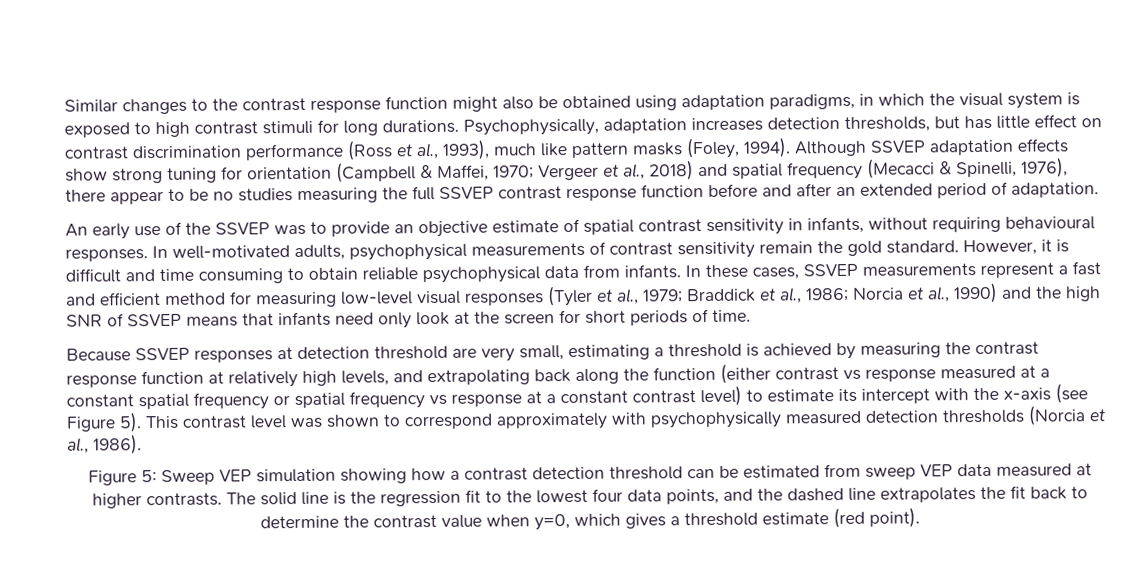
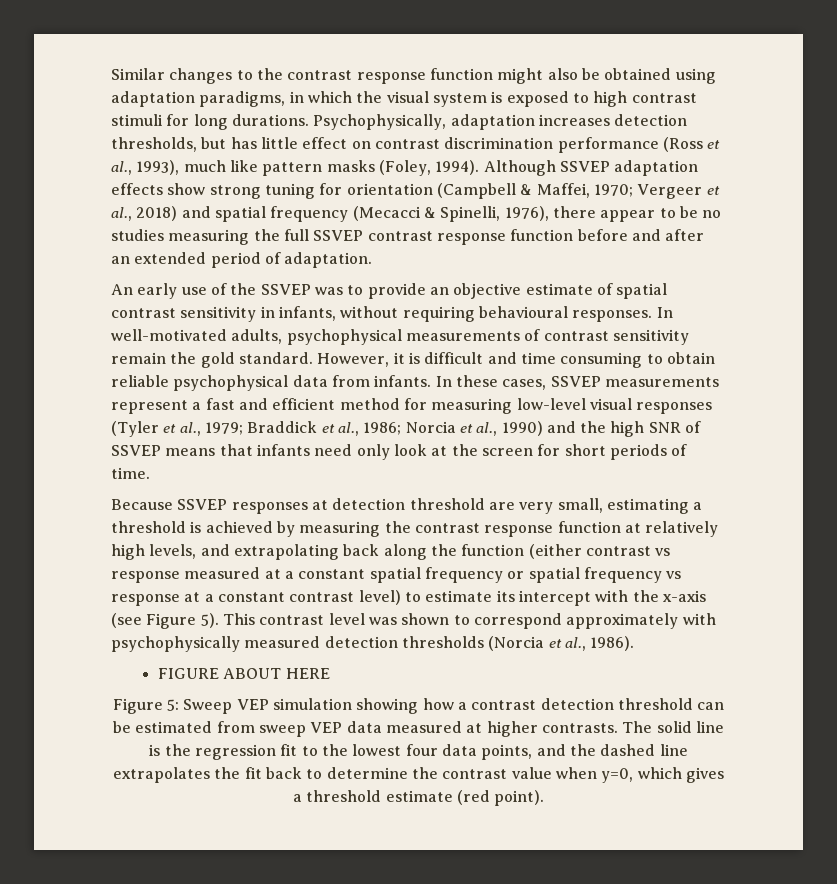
(142, 444) none -> [157,668,330,679] // FIGURE ABOUT HERE

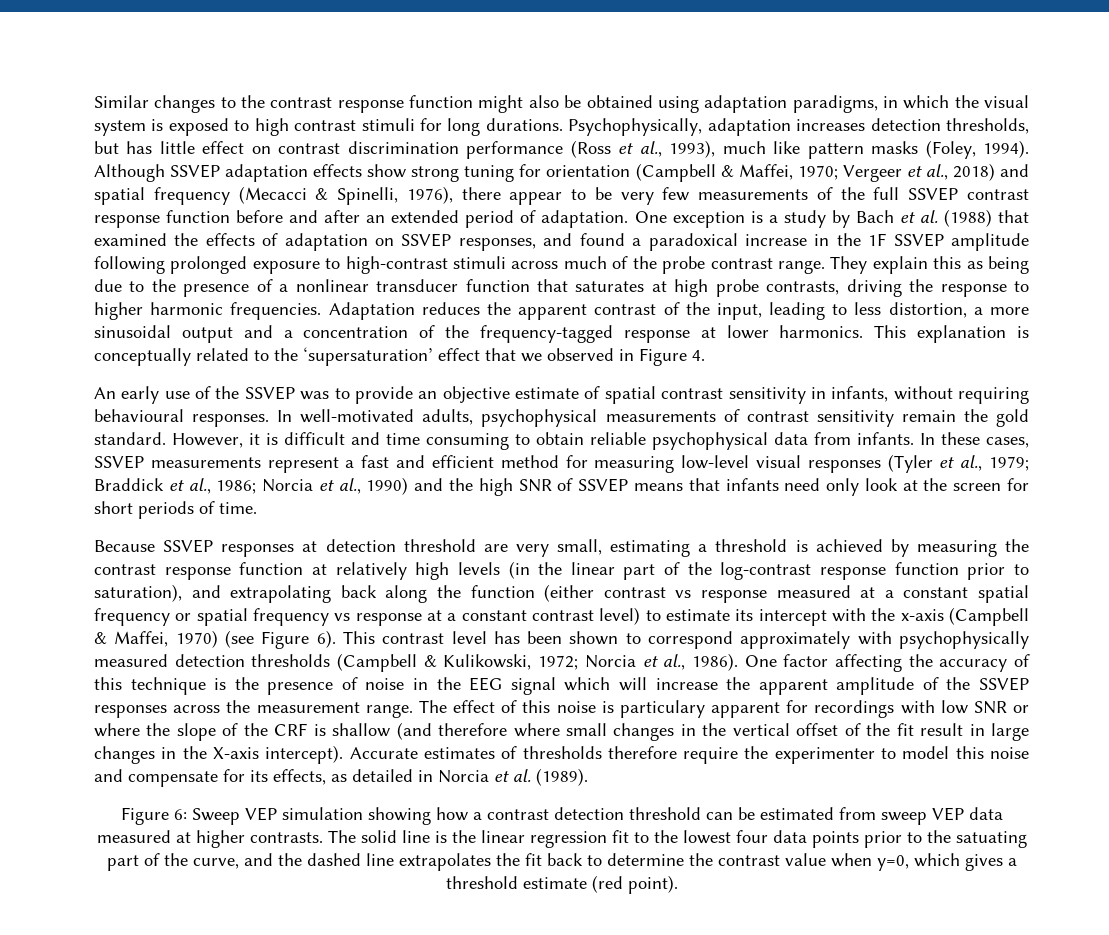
[702,210,722,218] [111,229,250,245] no studies measuring -> [620,187,833,205] very few measurements of
(373, 260) none -> [634,209,1029,228] [94,233,1029,251] [94,256,1029,274] [94,279,1030,297] [94,302,1029,320] [94,325,1030,343] [94,347,705,366] One exception is a study by Bach et al. (1988) that examined the effects of adaptation on SSVEP responses, and found a paradoxical increase in the 1F SSVEP amplitude following prolonged exposure to high-contrast stimuli across much of the probe contrast range. They explain this as being due to the presence of a nonlinear transducer function that saturates at high probe contrasts, driving the response to higher harmonic frequencies. Adaptation reduces the apparent contrast of the input, leading to less distortion, a more sinusoidal output and a concentration of the frequency-tagged response at lower harmonics. This explanation is conceptually related to the ‘supersaturation’ effect that we observed in Figure 4.
[149,544,197,559] levels, -> [457,561,1029,580] [94,584,182,602] levels (in the linear part of the log-contrast response function prior to saturation),
(706, 596) none -> [949,607,1030,626] [94,630,218,648] (Campbell & Maffei, 1970)
[200,613,219,628] 5). -> [316,630,336,648] 6).
[368,617,397,625] was -> [493,631,563,644] has been
[488,636,635,651] [157,668,330,679] [112,698,180,714] (Norcia et al., 1986). // FIGURE ABOUT HERE // Figure 5: -> [337,653,1030,672] [94,677,1029,695] [94,700,1029,718] [94,722,1030,741] [94,745,1029,764] [94,768,588,787] [120,807,187,825] (Campbell & Kulikowski, 1972; Norcia et al., 1986). One factor affecting the accuracy of this technique is the presence of noise in the EEG signal which will increase the apparent amplitude of the SSVEP responses across the measurement range. The effect of this noise is particulary apparent for recordings with low SNR or where the slope of the CRF is shallow (and therefore where small changes in the vertical offset of the fit result in large changes in the X-axis intercept). Accurate estimates of thresholds therefore require the experimenter to model this noise and compensate for its effects, as detailed in Norcia et al. (1989). // Figure 6:
(191, 750) none -> [480,830,525,843] linear
[481,744,533,760] points, -> [811,830,1027,848] [106,853,239,871] points prior to the satuating part of the curve,

